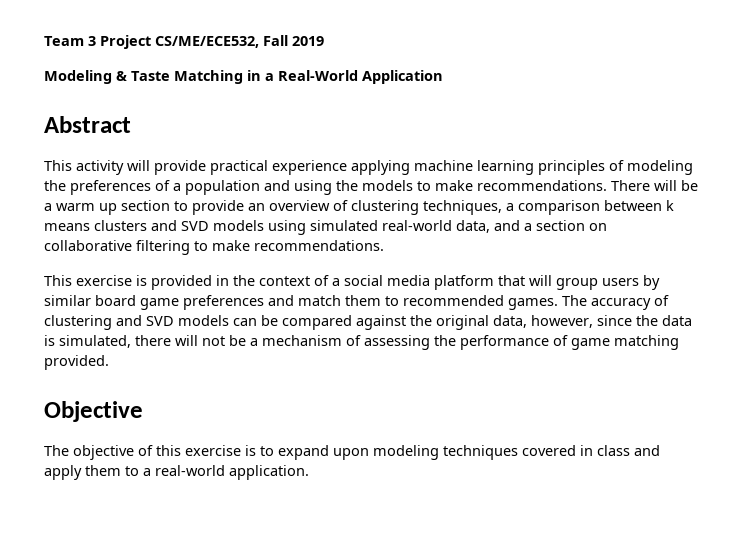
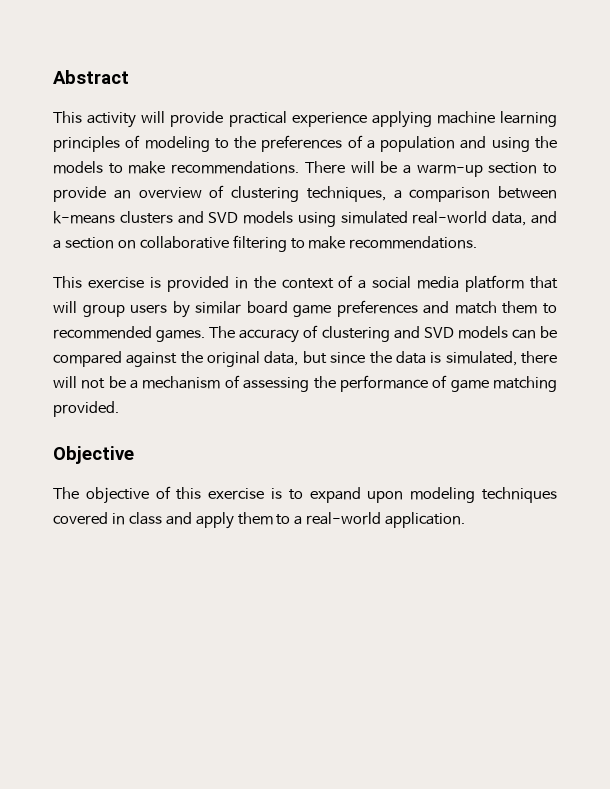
[44,35,324,49] [44,70,443,84] Team 3 Project CS/ME/ECE532, Fall 2019 // Modeling & Taste Matching in a Real-World Application // -> (53, 77) none
(693, 167) none -> [214,138,229,149] to
[56,203,117,215] warm up -> [416,164,483,177] warm-up
[666,200,674,211] [44,223,90,231] k means -> [53,211,115,224] k-means
[531,315,593,328] however, -> [302,351,327,364] but

